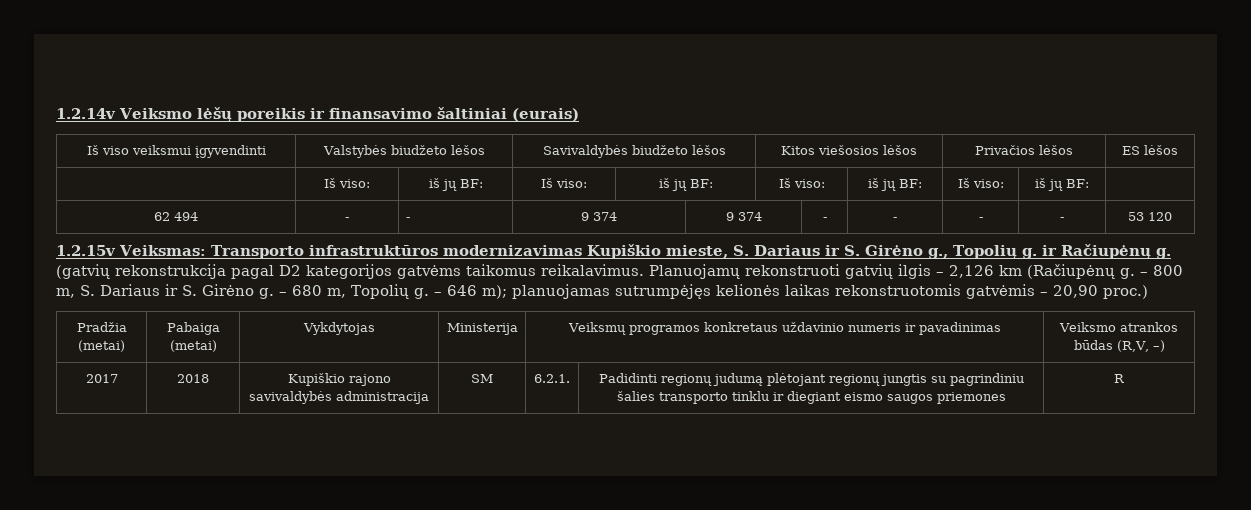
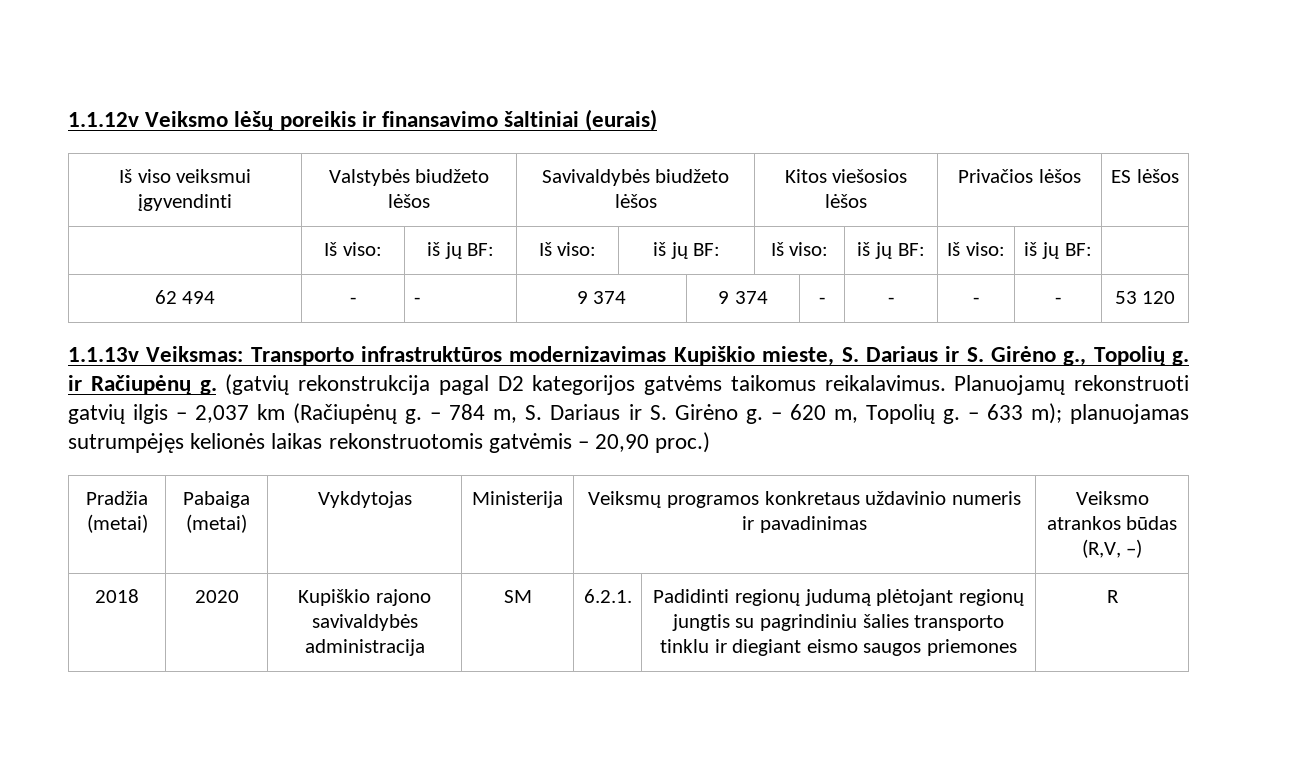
[56,108,116,119] 1.2.14v -> [68,112,139,127] 1.1.12v
[56,245,116,256] 1.2.15v -> [68,347,139,362] 1.1.13v
[949,265,994,278] 2,126 -> [195,405,250,423] 2,037
[1153,265,1183,276] 800 -> [449,404,486,420] 784
[292,285,322,296] 680 -> [789,404,826,420] 620
[446,285,477,296] 646 -> [986,404,1023,420] 633
[85,374,118,383] [177,374,209,383] 2017 | 2018 -> [95,589,139,603] [194,590,239,603] 2018 | 2020

